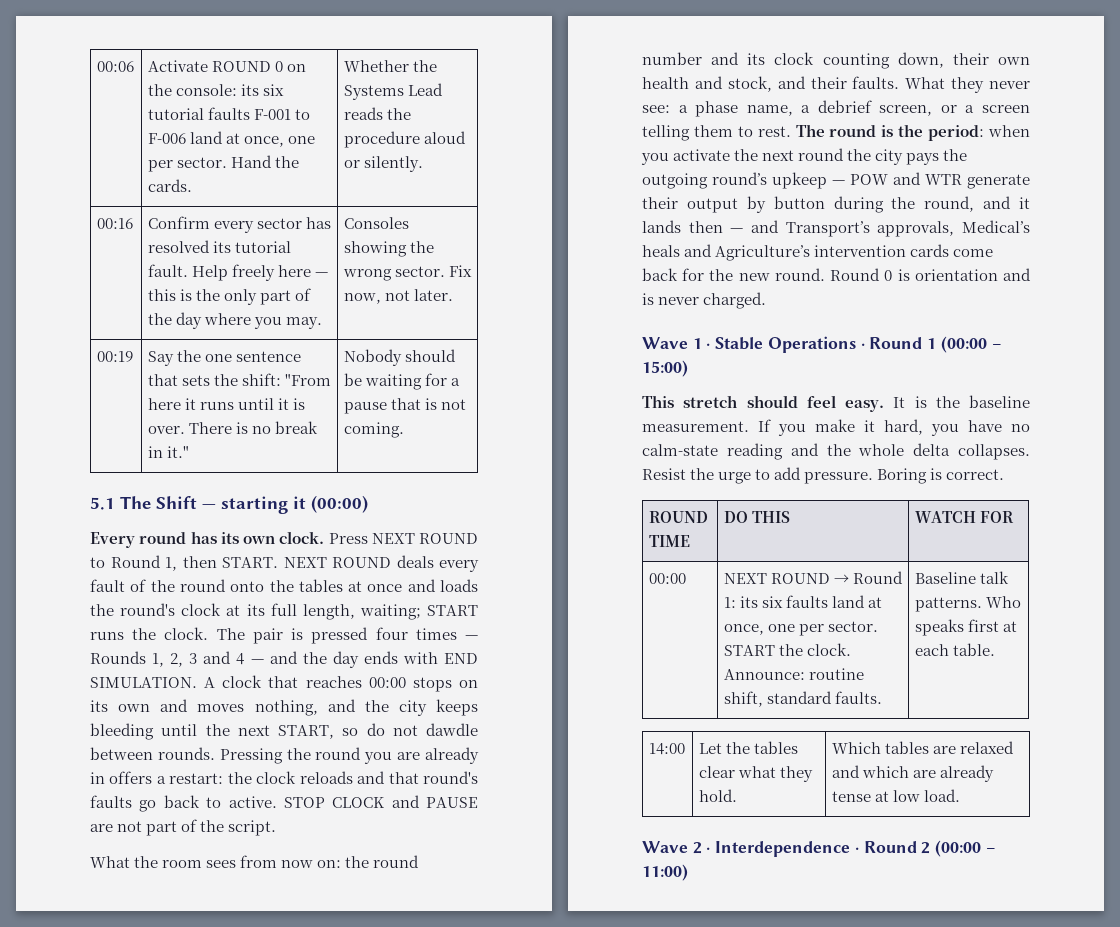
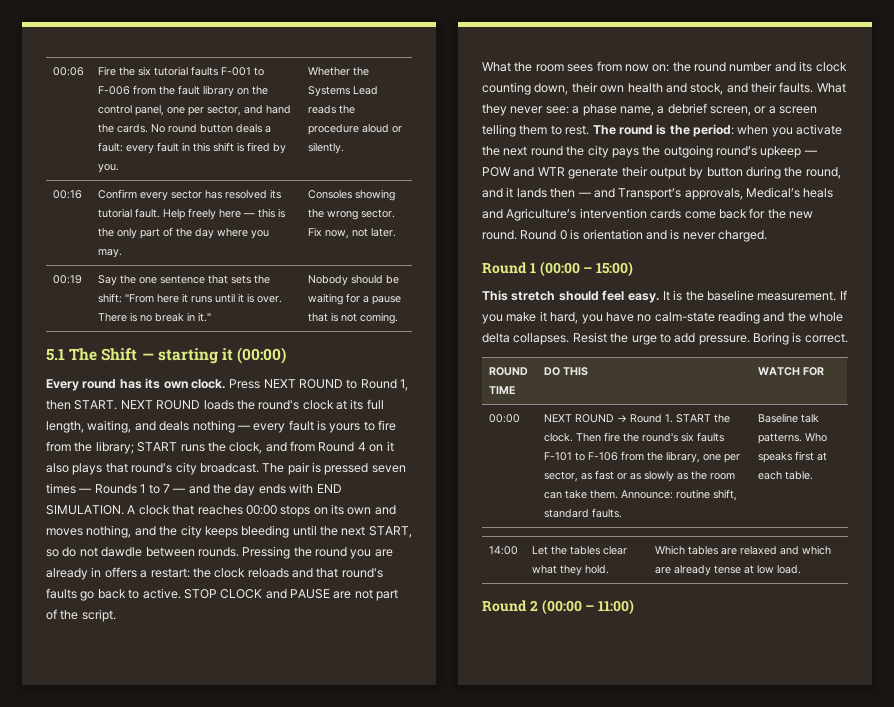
[147,60,306,72] [147,84,259,96] Activate ROUND 0 on the console: its -> [97,66,135,76] Fire the
[189,131,315,147] [147,155,299,172] [147,179,192,192] land at once, one per sector. Hand the cards. -> [132,85,268,97] [97,105,291,116] [97,124,271,133] [97,142,286,154] [97,164,119,173] from the fault library on the control panel, one per sector, and hand the cards. No round button deals a fault: every fault in this shift is fired by you.
[396,555,479,572] [90,579,436,592] deals every fault of the round onto the tables at once and -> (201, 405) none
[359,604,478,620] [90,627,209,640] waiting; START runs the clock. -> [87,420,397,433] [46,441,394,454] [46,462,259,475] waiting, and deals nothing — every fault is yours to fire from the library; START runs the clock, and from Round 4 on it also plays that round's city broadcast.
[375,627,408,640] four -> [371,465,406,473] seven
[152,651,245,667] 1, 2, 3 and 4 -> [140,484,170,494] 1 to 7
[642,336,865,353] Wave 1 · Stable Operations · -> (767, 236) none
[723,595,883,608] [723,621,878,636] [723,643,851,656] 1: its six faults land at once, one per sector. START the clock. -> [664,414,730,423] [543,432,724,442] [543,451,740,463] [543,470,735,482] [543,490,618,499] 1. START the clock. Then fire the round's six faults F-101 to F-106 from the library, one per sector, as fast or as slowly as the room can take them.
[642,841,859,857] Wave 2 · Interdependence · -> (801, 569) none

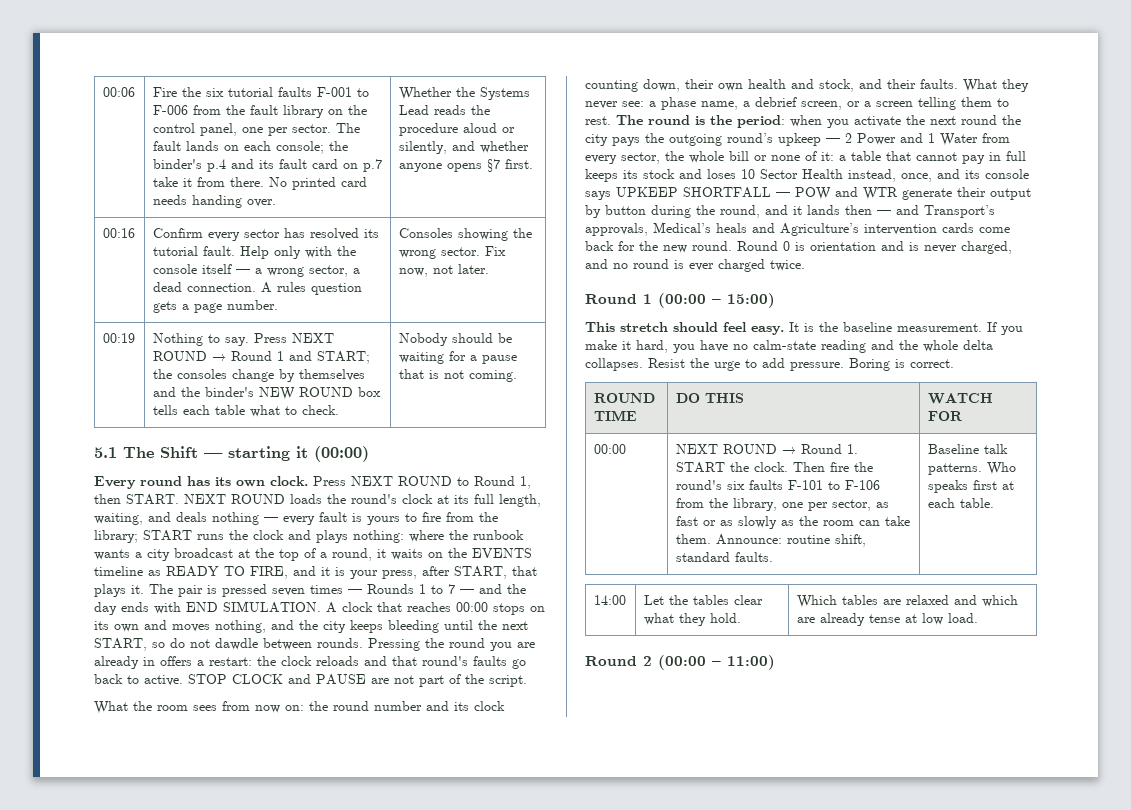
[206,105,291,116] [97,124,271,133] [97,142,286,154] [97,164,119,173] sector, and hand the cards. No round button deals a fault: every fault in this shift is fired by you. -> [291,123,360,133] [152,141,348,154] [152,159,382,172] [152,177,367,190] [152,195,276,208] sector. The fault lands on each console; the binder's p.4 and its fault card on p.7 take it from there. No printed card needs handing over.
[307,142,344,154] silently. -> [398,141,529,154] [398,159,533,172] silently, and whether anyone opens §7 first.
[187,208,285,220] [97,227,269,239] [97,249,122,258] freely here — this is the only part of the day where you may. -> [273,246,356,259] [152,264,360,277] [152,282,362,295] [152,300,278,313] only with the console itself — a wrong sector, a dead connection. A rules question gets a page number.
[97,275,270,286] [97,293,282,303] [97,312,211,322] Say the one sentence that sets the shift: "From here it runs until it is over. There is no break in it." -> [152,333,334,346] [152,351,370,364] [152,369,365,382] [152,387,381,400] [152,405,339,417] Nothing to say. Press NEXT ROUND → Round 1 and START; the consoles change by themselves and the binder's NEW ROUND box tells each table what to check.
[229,441,394,454] [46,462,259,475] clock, and from Round 4 on it also plays that round's city broadcast. -> [253,530,524,543] [94,548,532,561] [94,566,537,579] [94,584,144,597] clock and plays nothing: where the runbook wants a city broadcast at the top of a round, it waits on the EVENTS timeline as READY TO FIRE, and it is your press, after START, that plays it.
(818, 152) none -> [845,133,1010,146] [585,151,1026,164] [585,169,1029,182] [585,187,790,200] 2 Power and 1 Water from every sector, the whole bill or none of it: a table that cannot pay in full keeps its stock and loses 10 Sector Health instead, once, and its console says UPKEEP SHORTFALL —
[718,230,767,242] charged. -> [961,241,1012,254] [585,259,805,272] charged, and no round is ever charged twice.

